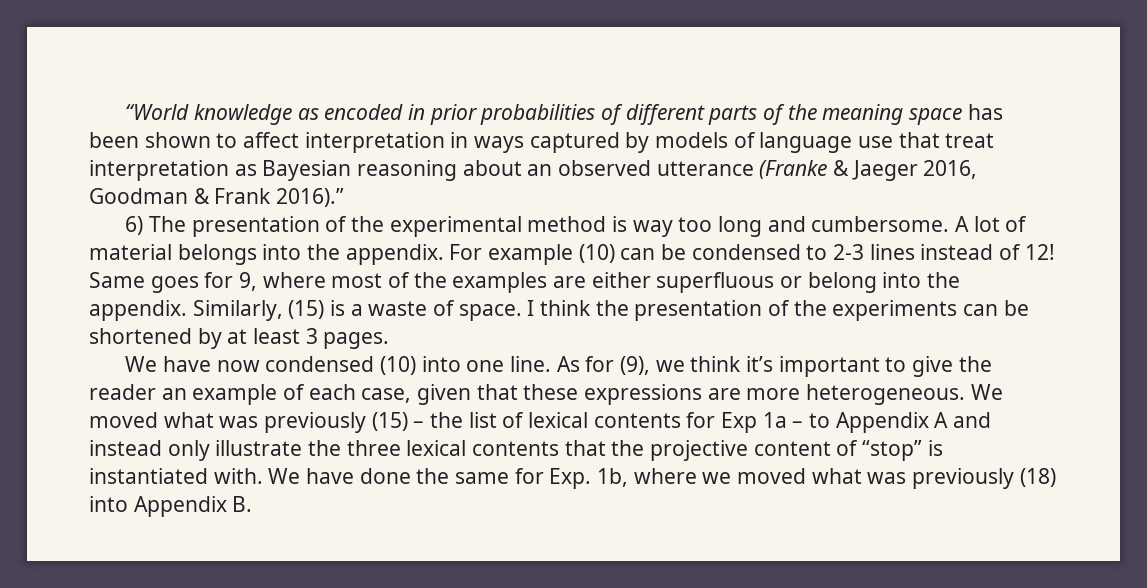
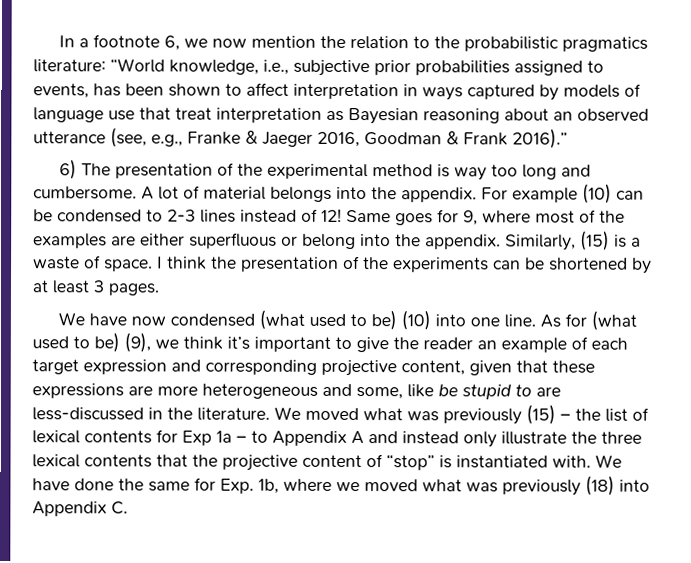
[125,104,962,125] “World knowledge as encoded in prior probabilities of different parts of the meaning space -> [58,34,648,52] [33,58,604,77] [33,83,89,99] In a footnote 6, we now mention the relation to the probabilistic pragmatics literature: “World knowledge, i.e., subjective prior probabilities assigned to events,
[759,160,828,179] (Franke -> [110,127,241,148] (see, e.g., Franke
(375, 364) none -> [258,309,397,331] (what used to be)
(615, 364) none -> [590,310,637,331] [32,332,120,353] (what used to be)
[361,388,412,403] case, -> [32,359,465,377] target expression and corresponding projective content,
[806,384,966,405] heterogeneous. -> [202,383,561,400] [32,407,270,421] heterogeneous and some, like be stupid to are less-discussed in the literature.
[232,496,253,512] B. -> [111,501,128,515] C.

